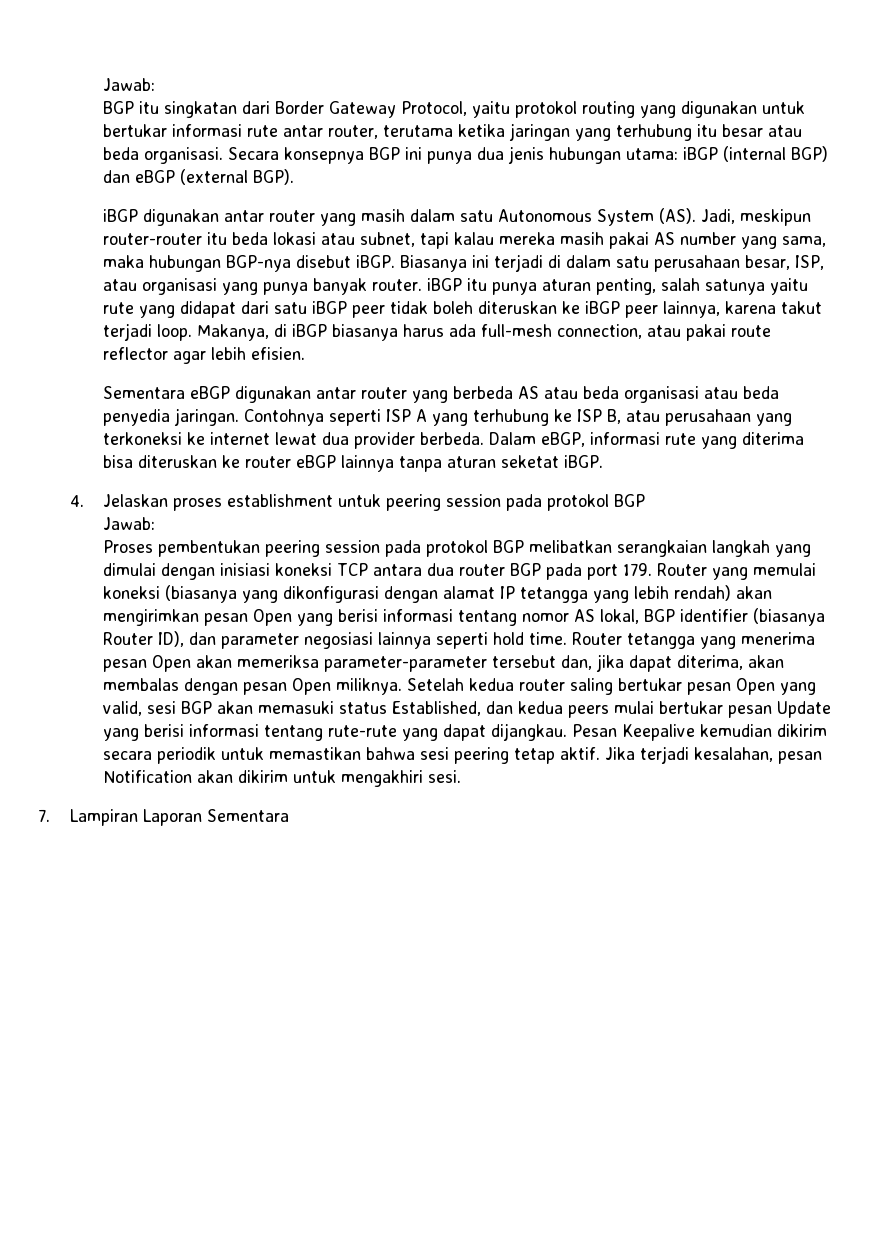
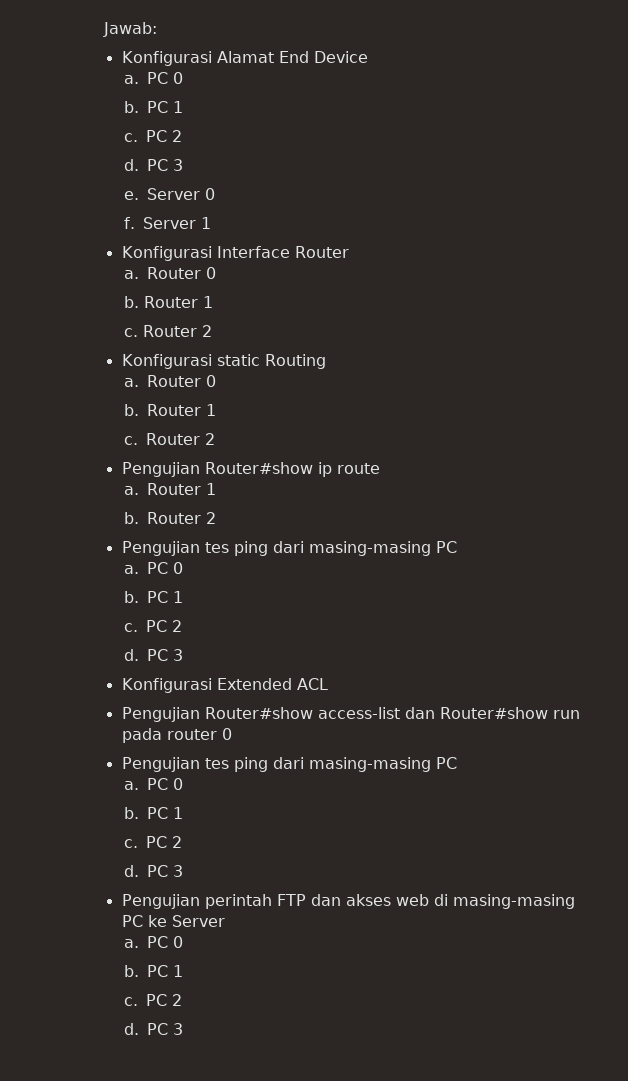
[102,78,155,91] [102,101,805,118] [102,123,802,141] [102,146,828,164] [102,169,294,185] [102,208,811,226] [102,232,826,249] [102,254,824,272] [102,278,808,295] [102,301,822,318] [102,323,771,341] [102,347,305,364] [102,386,779,403] [102,408,792,426] [102,432,804,449] [102,455,603,472] [70,494,645,511] [102,517,155,530] [102,540,811,557] [102,563,816,580] [102,585,772,603] [102,608,825,626] [102,631,815,649] [102,654,784,672] [102,678,816,695] [102,701,831,718] [102,723,827,741] [102,746,822,764] [102,770,461,787] [38,809,290,826] Jawab: // BGP itu singkatan dari Border Gateway Protocol, yaitu protokol routing yang digunakan untuk bertukar informasi rute antar router, terutama ketika jaringan yang terhubung itu besar atau beda organisasi. Secara konsepnya BGP ini punya dua jenis hubungan utama: iBGP (internal BGP) dan eBGP (external BGP). // iBGP digunakan antar router yang masih dalam satu Autonomous System (AS). Jadi, meskipun router-router itu beda lokasi atau subnet, tapi kalau mereka masih pakai AS number yang sama, maka hubungan BGP-nya disebut iBGP. Biasanya ini terjadi di dalam satu perusahaan besar, ISP, atau organisasi yang punya banyak router. iBGP itu punya aturan penting, salah satunya yaitu rute yang didapat dari satu iBGP peer tidak boleh diteruskan ke iBGP peer lainnya, karena takut terjadi loop. Makanya, di iBGP biasanya harus ada full-mesh connection, atau pakai route reflector agar lebih efisien. // Sementara eBGP digunakan antar router yang berbeda AS atau beda organisasi atau beda penyedia jaringan. Contohnya seperti ISP A yang terhubung ke ISP B, atau perusahaan yang terkoneksi ke internet lewat dua provider berbeda. Dalam eBGP, informasi rute yang diterima bisa diteruskan ke router eBGP lainnya tanpa aturan seketat iBGP. // 4. Jelaskan proses establishment untuk peering session pada protokol BGP // Jawab: // Proses pembentukan peering session pada protokol BGP melibatkan serangkaian langkah yang dimulai dengan inisiasi koneksi TCP antara dua router BGP pada port 179. Router yang memulai koneksi (biasanya yang dikonfigurasi dengan alamat IP tetangga yang lebih rendah) akan mengirimkan pesan Open yang berisi informasi tentang nomor AS lokal, BGP identifier (biasanya Router ID), dan parameter negosiasi lainnya seperti hold time. Router tetangga yang menerima pesan Open akan memeriksa parameter-parameter tersebut dan, jika dapat diterima, akan membalas dengan pesan Open miliknya. Setelah kedua router saling bertukar pesan Open yang valid, sesi BGP akan memasuki status Established, dan kedua peers mulai bertukar pesan Update yang berisi informasi tentang rute-rute yang dapat dijangkau. Pesan Keepalive kemudian dikirim secara periodik untuk memastikan bahwa sesi peering tetap aktif. Jika terjadi kesalahan, pesan Notification akan dikirim untuk mengakhiri sesi. // 7. Lampiran Laporan Sementara -> [103,22,158,37] [121,51,368,66] [123,72,183,84] [123,101,183,113] [123,130,182,142] [123,159,183,171] [123,188,215,200] [123,217,212,229] [121,246,349,261] [123,267,216,279] [123,296,213,308] [123,325,212,337] [121,354,326,369] [123,375,216,387] [123,404,216,416] [123,433,215,445] [121,462,380,477] [123,483,216,495] [123,512,216,524] [121,541,457,556] [123,562,183,574] [123,591,183,603] [123,620,182,632] [123,649,183,661] [121,678,328,693] [121,707,580,722] [121,728,232,743] [121,757,457,772] [123,778,183,790] [123,807,183,819] [123,836,182,848] [123,865,183,877] [121,894,575,909] [121,915,225,927] [123,936,183,948] [123,965,183,977] [123,994,182,1006] [123,1023,183,1035] Jawab: // Konfigurasi Alamat End Device // a. PC 0 // b. PC 1 // c. PC 2 // d. PC 3 // e. Server 0 // f. Server 1 // Konfigurasi Interface Router // a. Router 0 // b. Router 1 // c. Router 2 // Konfigurasi static Routing // a. Router 0 // b. Router 1 // c. Router 2 // Pengujian Router#show ip route // a. Router 1 // b. Router 2 // Pengujian tes ping dari masing-masing PC // a. PC 0 // b. PC 1 // c. PC 2 // d. PC 3 // Konfigurasi Extended ACL // Pengujian Router#show access-list dan Router#show run pada router 0 // Pengujian tes ping dari masing-masing PC // a. PC 0 // b. PC 1 // c. PC 2 // d. PC 3 // Pengujian perintah FTP dan akses web di masing-masing PC ke Server // a. PC 0 // b. PC 1 // c. PC 2 // d. PC 3

